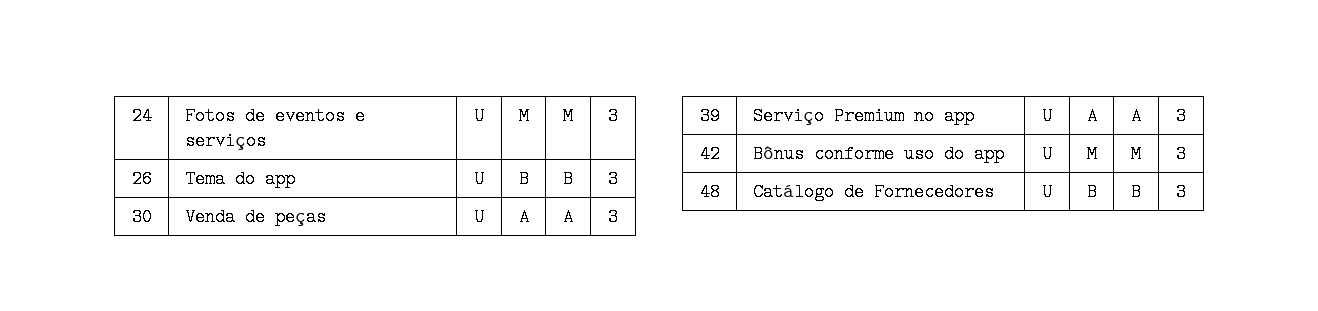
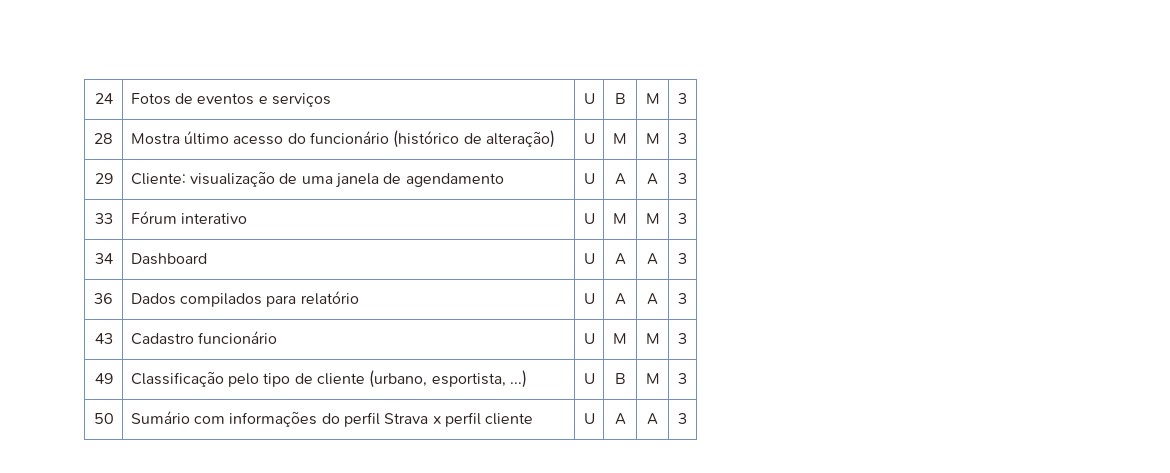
[518,107,529,125] [563,107,573,125] [608,107,618,125] [131,170,152,188] [184,170,295,188] [474,170,484,188] [518,170,529,188] [563,170,573,188] [608,170,618,188] [131,208,152,226] [184,208,326,226] [474,208,484,226] [518,208,529,226] [563,208,573,226] [608,208,618,226] [699,107,720,125] [752,107,974,125] [1042,107,1052,125] [1086,107,1097,125] [1131,107,1141,125] [1176,107,1186,125] [699,145,720,163] [752,145,1004,163] [1042,145,1052,163] [1086,145,1097,163] [1131,145,1141,163] [1176,145,1186,163] [699,183,720,201] [752,183,994,201] [1042,183,1052,201] [1086,183,1097,201] [1131,183,1141,201] [1176,183,1186,201] M | M | 3 // 26 | Tema do app | U | B | B | 3 // 30 | Venda de peças | U | A | A | 3 // 39 | Serviço Premium no app | U | A | A | 3 // 42 | Bônus conforme uso do app | U | M | M | 3 // 48 | Catálogo de Fornecedores | U | B | B | 3 -> [614,93,626,104] [645,93,660,104] [678,93,687,104] [94,133,113,144] [130,130,555,148] [583,133,595,144] [613,133,627,144] [645,133,660,144] [678,133,687,144] [94,173,113,184] [130,171,504,188] [583,173,595,184] [614,173,626,185] [647,173,658,185] [678,173,687,184] [94,213,113,224] [130,211,248,224] [583,213,595,224] [613,213,627,224] [645,213,660,224] [678,213,687,224] [94,253,113,264] [130,253,207,265] [583,253,595,264] [614,253,626,265] [647,253,658,265] [678,253,687,264] [94,293,113,304] [130,291,359,307] [583,293,595,304] [614,293,626,305] [647,293,658,305] [678,293,687,304] [94,333,113,344] [130,331,278,345] [583,333,595,344] [613,333,627,344] [645,333,660,344] [678,333,687,344] [94,373,113,384] [130,370,527,388] [583,373,595,384] [614,373,626,384] [645,373,660,384] [678,373,687,384] [93,413,114,424] [130,411,534,427] [583,413,595,424] [614,413,626,425] [647,413,658,425] [678,413,687,424] B | M | 3 // 28 | Mostra último acesso do funcionário (histórico de alteração) | U | M | M | 3 // 29 | Cliente: visualização de uma janela de agendamento | U | A | A | 3 // 33 | Fórum interativo | U | M | M | 3 // 34 | Dashboard | U | A | A | 3 // 36 | Dados compilados para relatório | U | A | A | 3 // 43 | Cadastro funcionário | U | M | M | 3 // 49 | Classificação pelo tipo de cliente (urbano, esportista, ...) | U | B | M | 3 // 50 | Sumário com informações do perfil Strava x perfil cliente | U | A | A | 3

